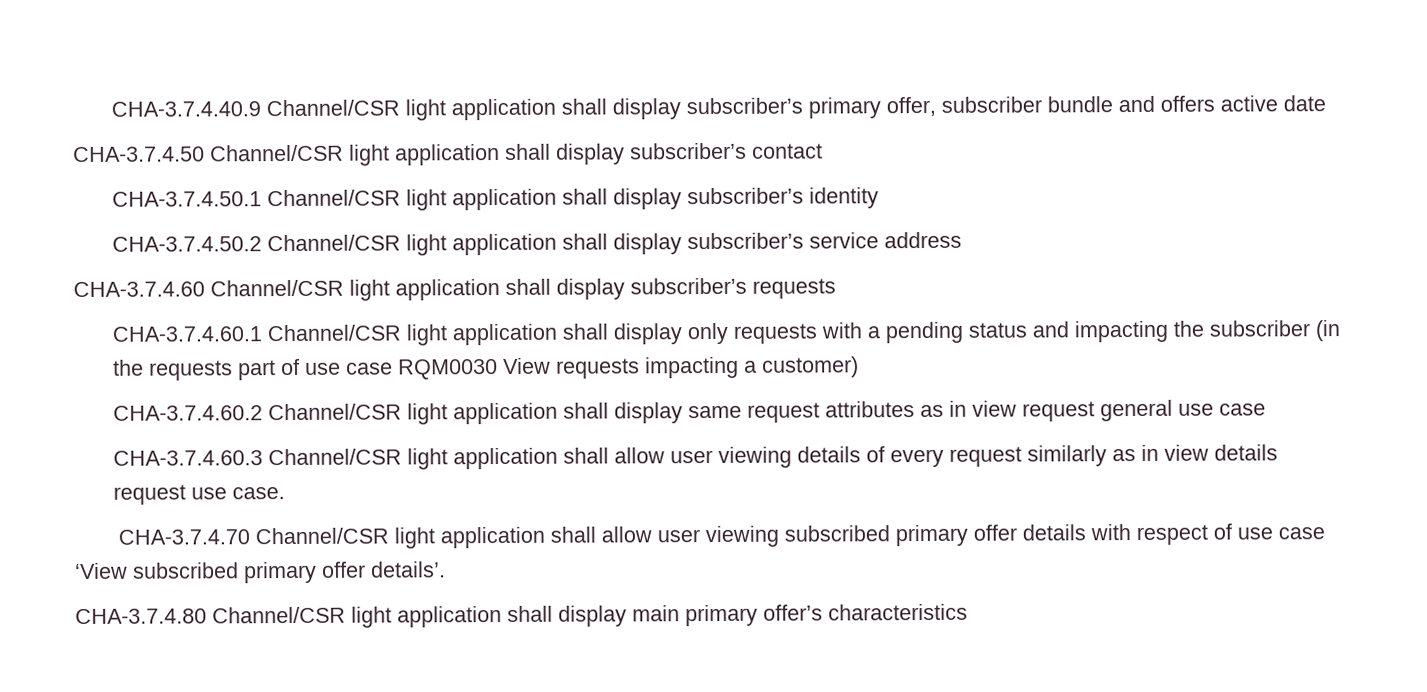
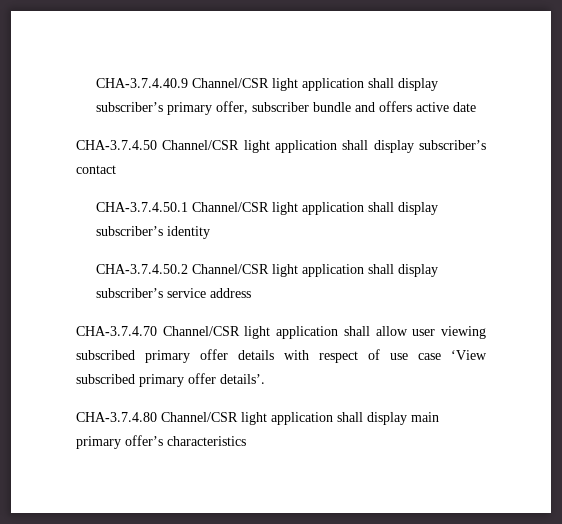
[73,277,836,301] [111,320,1340,346] [112,356,859,381] [112,399,1266,425] [112,444,1278,470] [112,484,285,505] // CHA-3.7.4.60 Channel/CSR light application shall display subscriber’s requests // CHA-3.7.4.60.1 Channel/CSR light application shall display only requests with a pending status and impacting the subscriber (in the requests part of use case RQM0030 View requests impacting a customer) // CHA-3.7.4.60.2 Channel/CSR light application shall display same request attributes as in view request general use case // CHA-3.7.4.60.3 Channel/CSR light application shall allow user viewing details of every request similarly as in view details request use case. -> (252, 293) none

